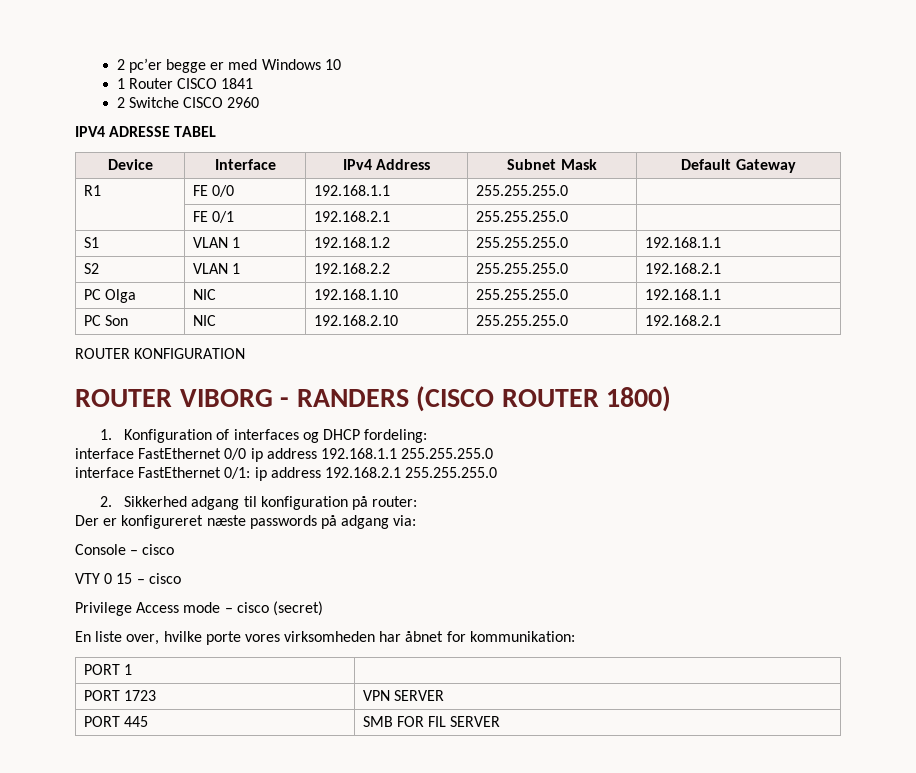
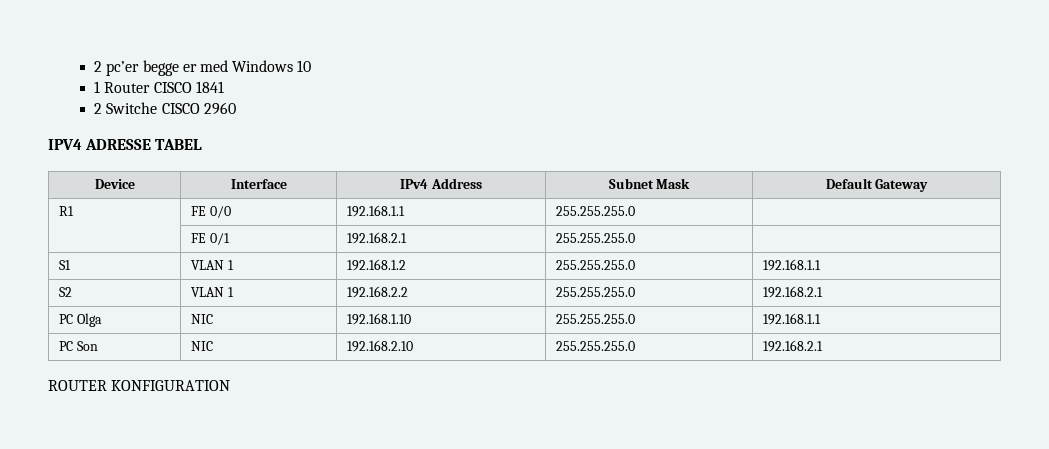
[75,386,672,412] [99,429,428,443] [75,448,494,462] [75,467,498,481] [99,496,418,510] [75,515,417,529] [75,544,175,555] [75,573,181,584] [75,601,323,616] [75,631,575,645] [83,664,132,675] [83,690,156,701] [362,690,444,701] [83,716,148,727] [362,716,501,727] // ROUTER VIBORG - RANDERS (CISCO ROUTER 1800) // 1. Konfiguration of interfaces og DHCP fordeling: // interface FastEthernet 0/0 ip address 192.168.1.1 255.255.255.0 // interface FastEthernet 0/1: ip address 192.168.2.1 255.255.255.0 // 2. Sikkerhed adgang til konfiguration på router: // Der er konfigureret næste passwords på adgang via: // Console – cisco // VTY 0 15 – cisco // Privilege Access mode – cisco (secret) // En liste over, hvilke porte vores virksomheden har åbnet for kommunikation: // PORT 1 | // PORT 1723 | VPN SERVER // PORT 445 | SMB FOR FIL SERVER -> (231, 385) none

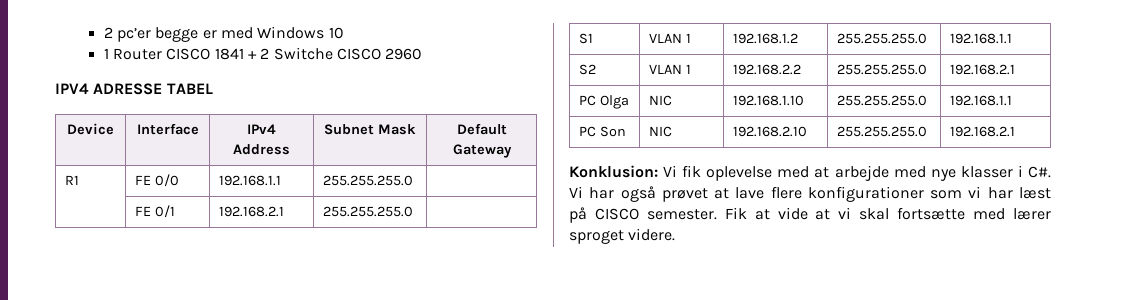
(224, 87) // -> [248,51,258,59] +
[48,380,231,391] ROUTER KONFIGURATION -> [569,165,1051,181] [569,186,1051,202] [569,207,1051,223] [569,228,676,244] Konklusion: Vi fik oplevelse med at arbejde med nye klasser i C#. Vi har også prøvet at lave flere konfigurationer som vi har læst på CISCO semester. Fik at vide at vi skal fortsætte med lærer sproget videre.

